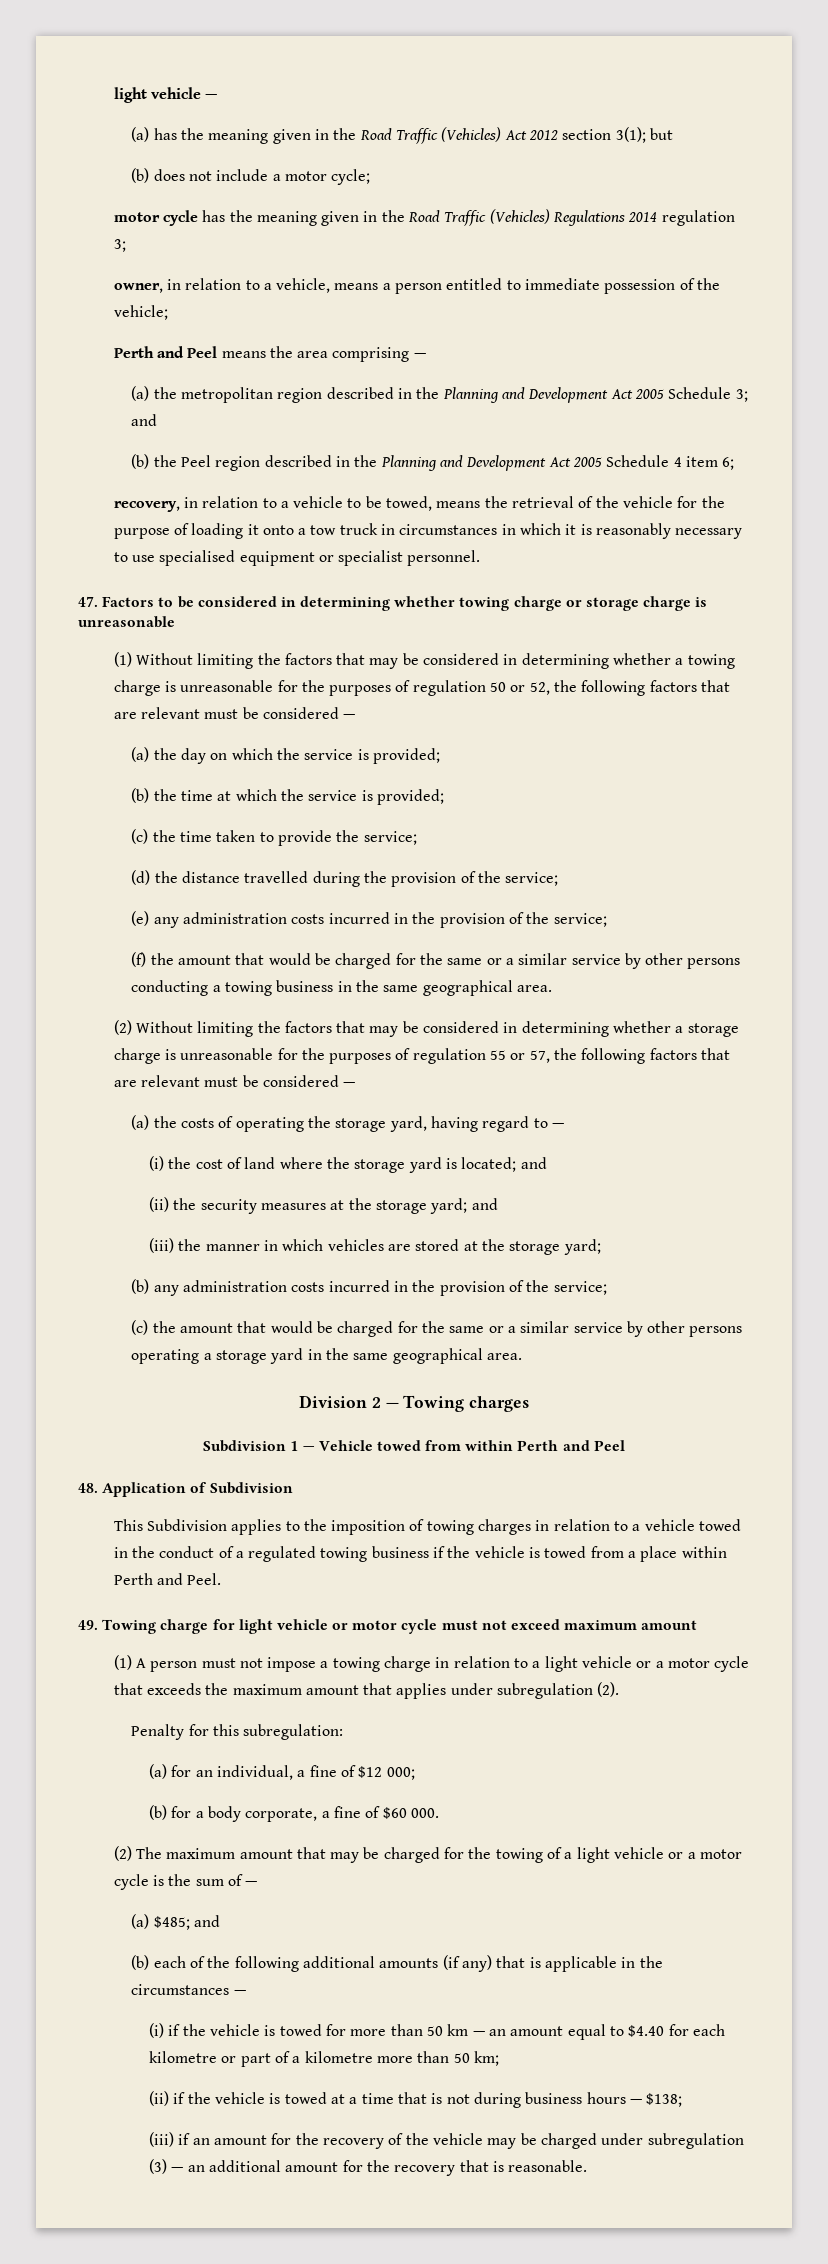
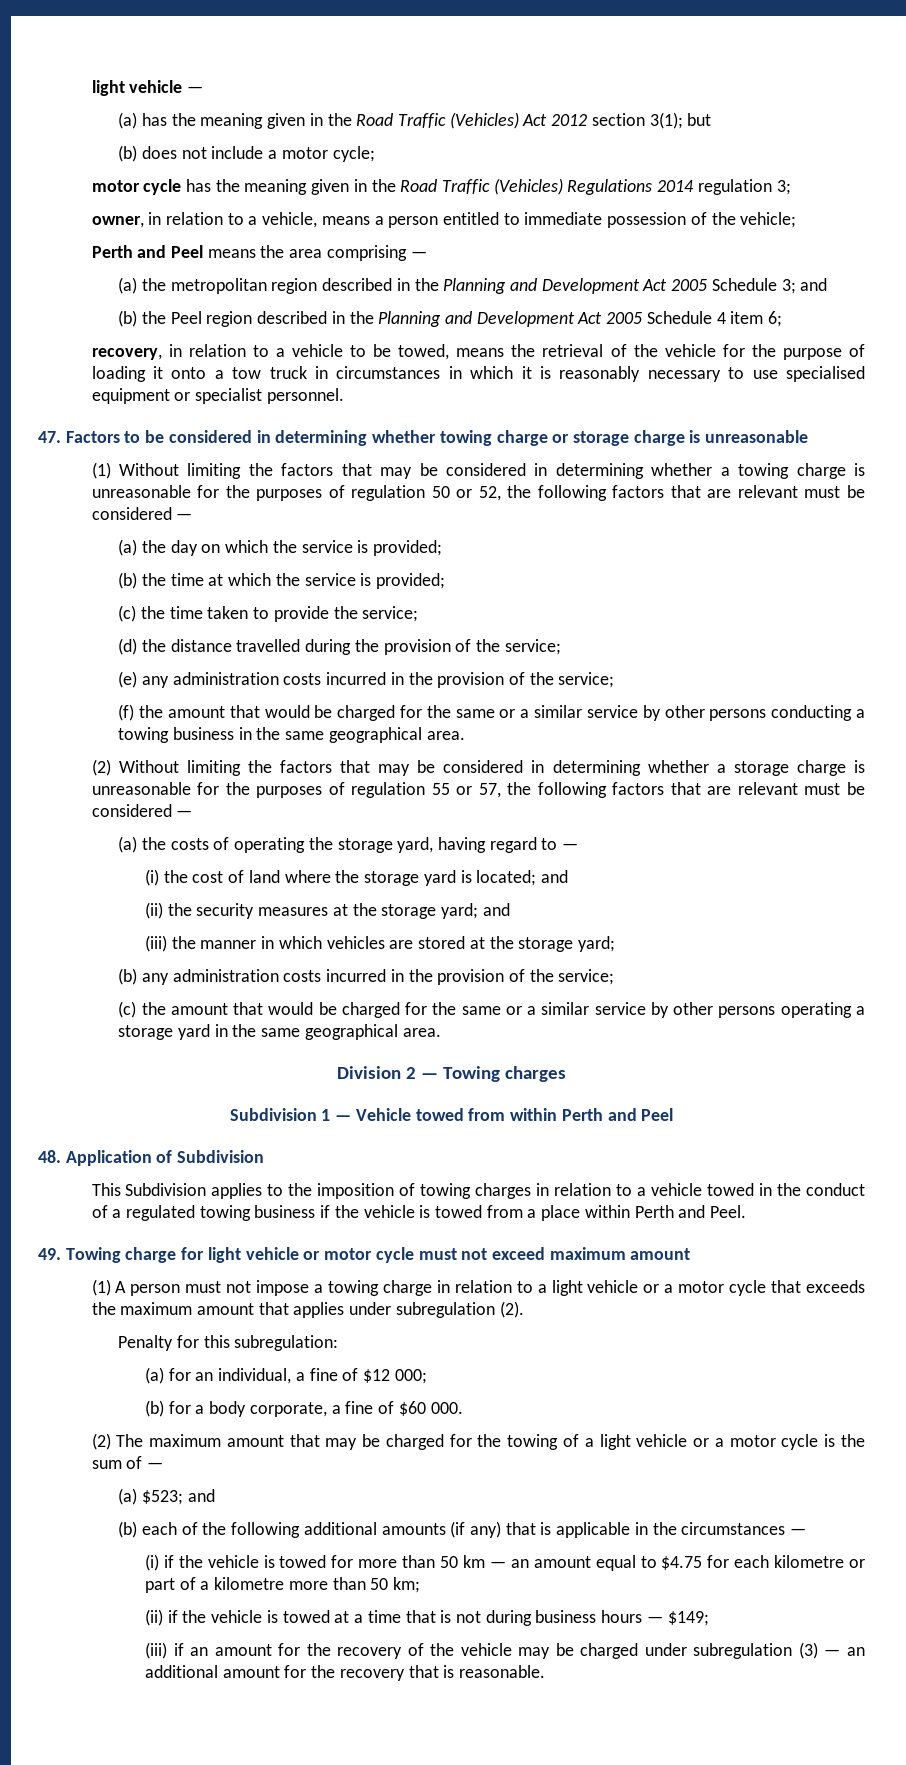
[153,1916,190,1930] $485; -> [141,1490,183,1505] $523;
[628,2025,665,2037] $4.40 -> [661,1556,703,1570] $4.75
[646,2093,683,2107] $138; -> [667,1611,709,1626] $149;

